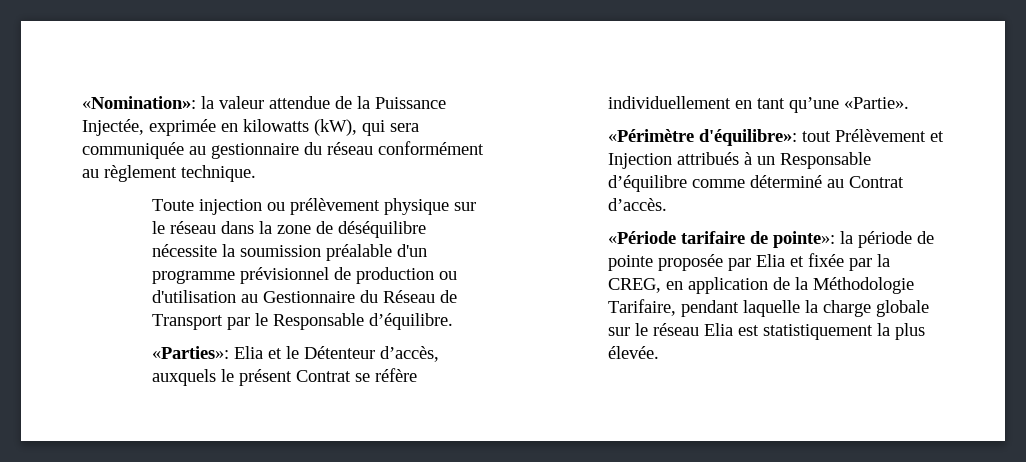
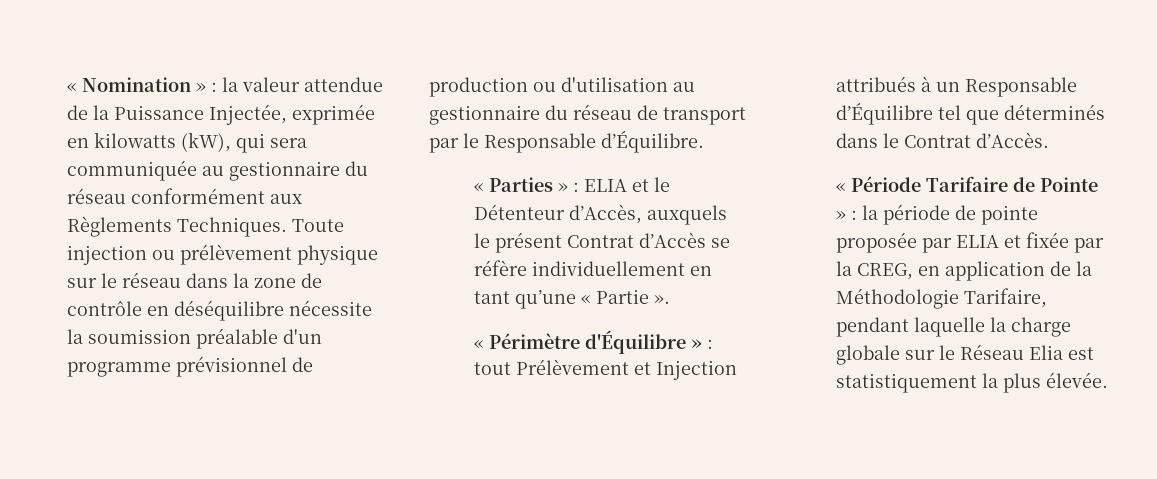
[82,96,196,109] «Nomination»: -> [67,77,217,92] « Nomination » :
[82,165,256,182] au règlement technique. // -> [270,194,302,204] [67,216,287,237] aux Règlements Techniques.
(334, 227) none -> [67,301,169,316] contrôle en
[263,290,458,303] [152,313,454,330] [152,346,264,359] Gestionnaire du Réseau de Transport par le Responsable d’équilibre. // «Parties»: Elia -> [429,104,746,125] [429,131,704,153] [473,177,627,192] gestionnaire du réseau de transport par le Responsable d’Équilibre. // « Parties » : ELIA
[380,346,440,362] d’accès, -> [568,204,642,224] d’Accès,
(352, 376) none -> [638,232,706,248] d’Accès
[844,97,910,109] [608,129,798,146] «Partie». // «Périmètre d'équilibre»: -> [580,289,670,304] [473,330,713,354] « Partie ». // « Périmètre d'Équilibre » :
[608,175,905,192] [608,198,668,211] [608,231,836,248] d’équilibre comme déterminé au Contrat d’accès. // «Période tarifaire de pointe»: -> [835,103,1105,125] [835,132,1049,148] [835,176,1098,192] [835,210,857,220] d’Équilibre tel que déterminés dans le Contrat d’Accès. // « Période Tarifaire de Pointe » :
[756,254,786,267] Elia -> [955,235,999,248] ELIA
[653,323,700,336] réseau -> [959,344,1024,360] Réseau

